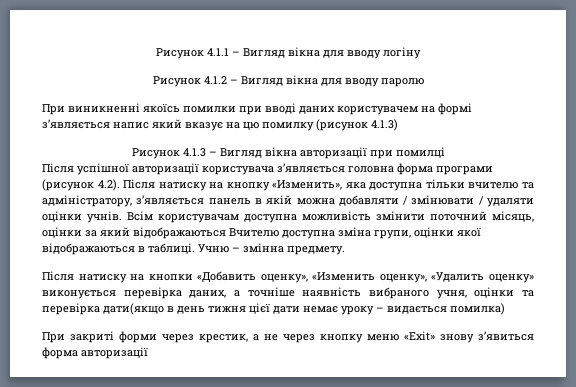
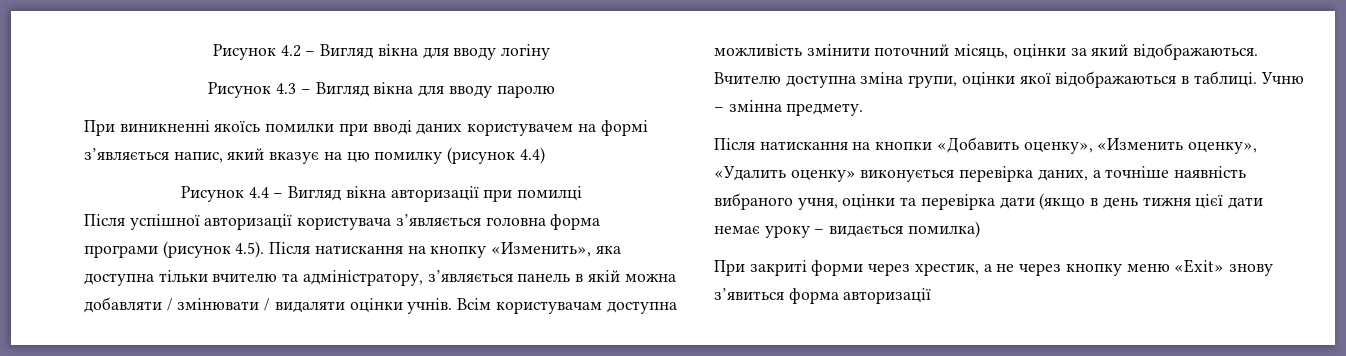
[156,48,229,59] Рисунок 4.1.1 -> [212,44,301,60] Рисунок 4.2
[203,76,227,84] 4.1.2 -> [276,83,297,94] 4.3
[113,122,149,129] напис -> [173,152,223,163] напис,
[371,119,398,131] [131,148,206,159] 4.1.3) // Рисунок 4.1.3 -> [519,147,545,164] [180,186,269,202] 4.4) // Рисунок 4.4
[97,179,207,191] 4.2). Після натиску -> [235,241,403,258] 4.5). Після натискання
[487,198,535,207] удаляти -> [274,301,345,313] видаляти
[133,227,226,239] відображаються -> [1133,43,1259,60] відображаються.
[78,274,127,283] натиску -> [759,141,848,150] натискання
[103,303,164,315] дати(якщо -> [999,193,1086,210] дати (якщо
[199,334,248,343] крестик, -> [914,263,979,276] хрестик,

